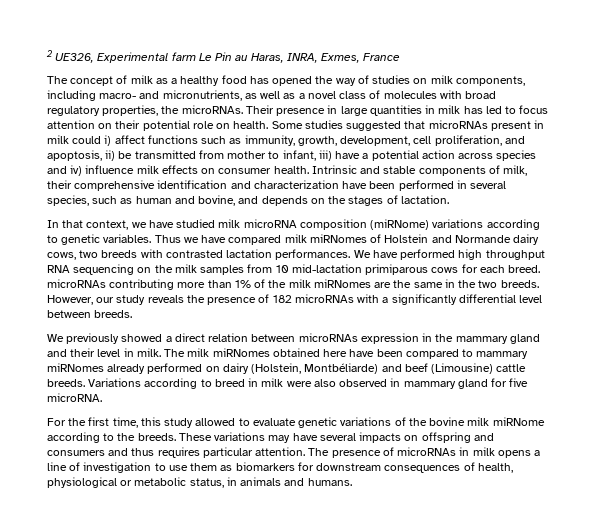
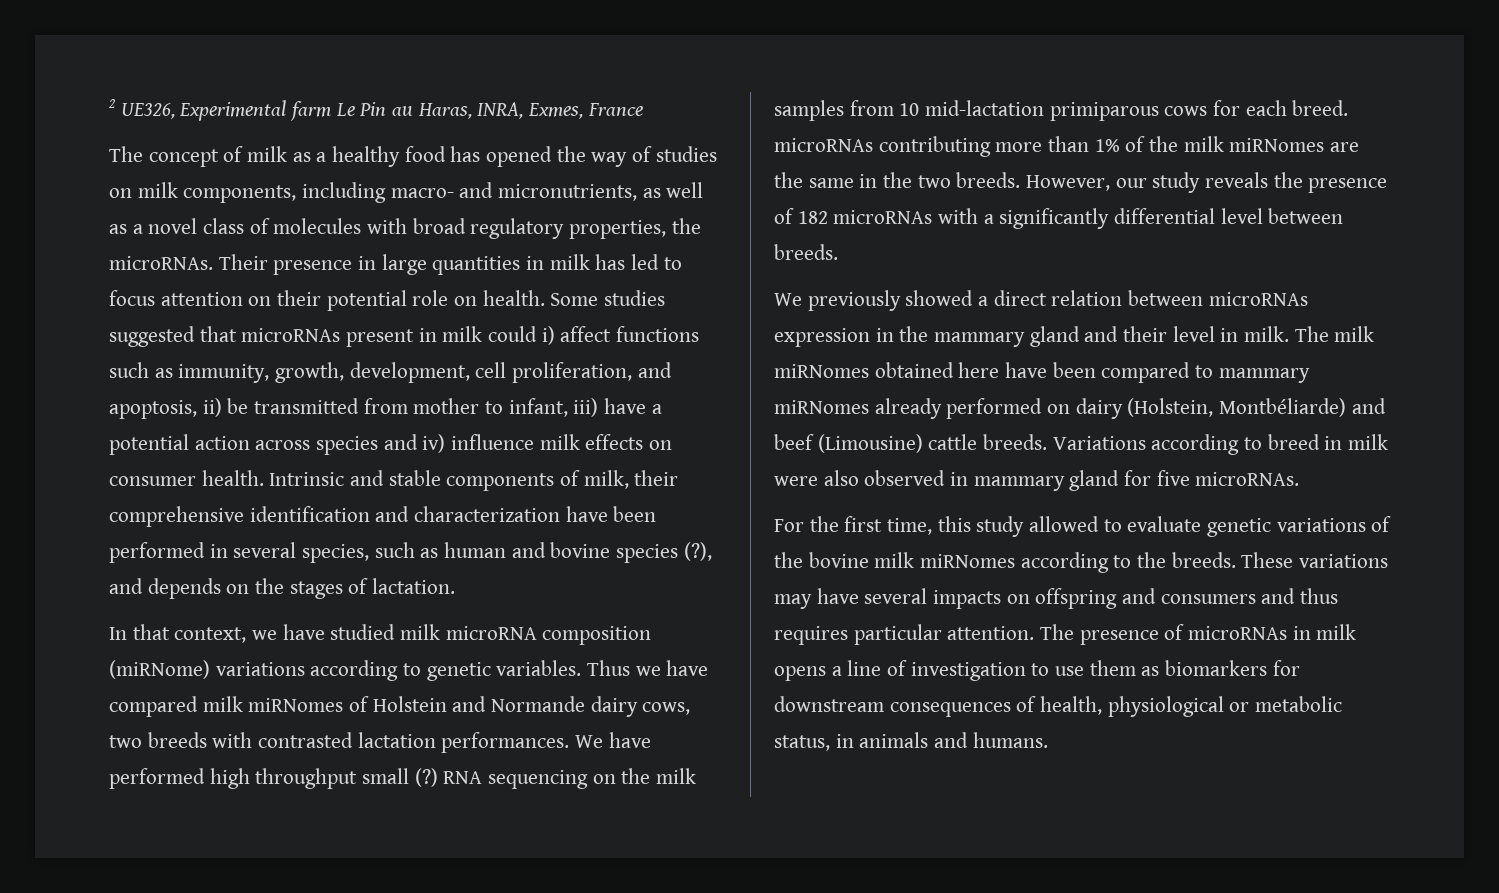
[198,195,236,206] bovine, -> [550,542,712,563] bovine species (?),
(545, 255) none -> [362,768,438,787] small (?)
[47,393,102,402] microRNA. -> [1195,472,1300,486] microRNAs.
[492,417,545,426] miRNome -> [920,554,1016,568] miRNomes

